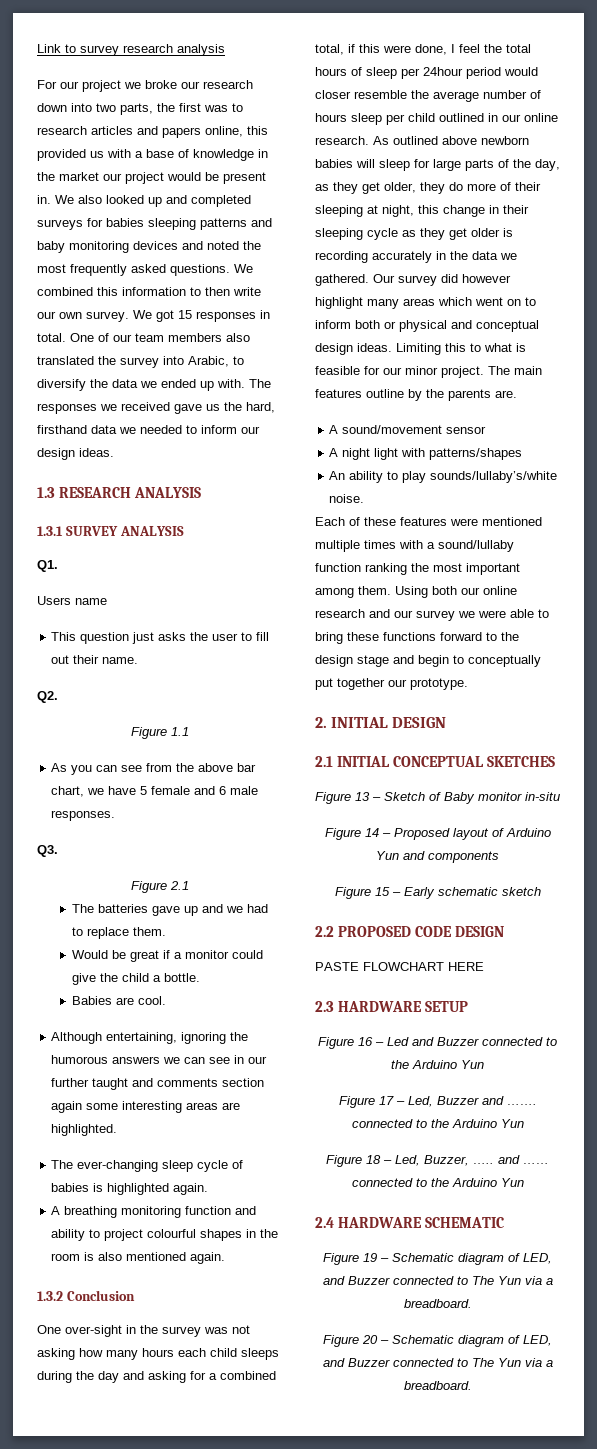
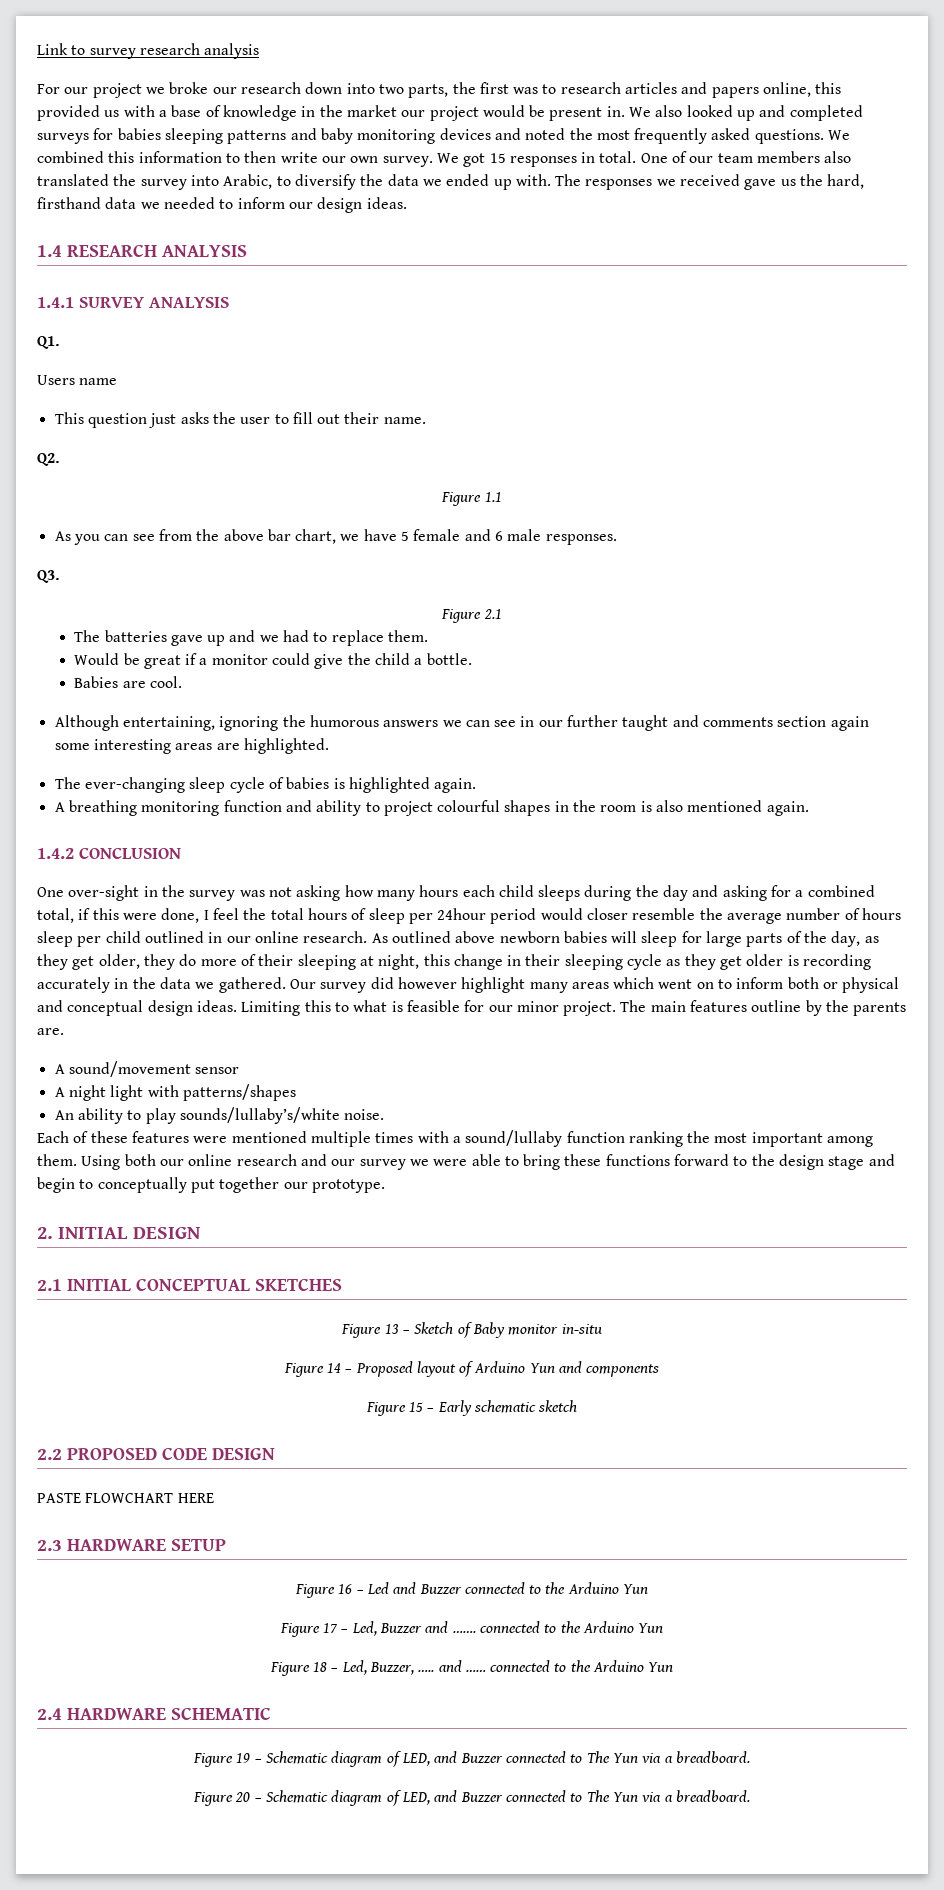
[37,487,55,498] 1.3 -> [37,245,62,257] 1.4
[37,526,63,536] 1.3.1 -> [37,297,74,308] 1.4.1
[37,1290,135,1301] 1.3.2 Conclusion -> [37,848,181,859] 1.4.2 CONCLUSION

